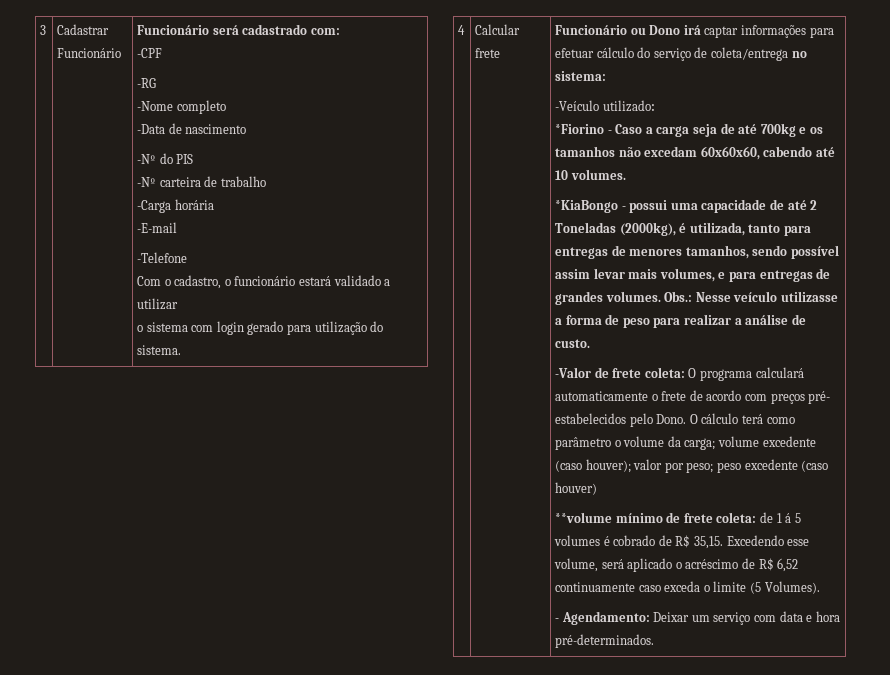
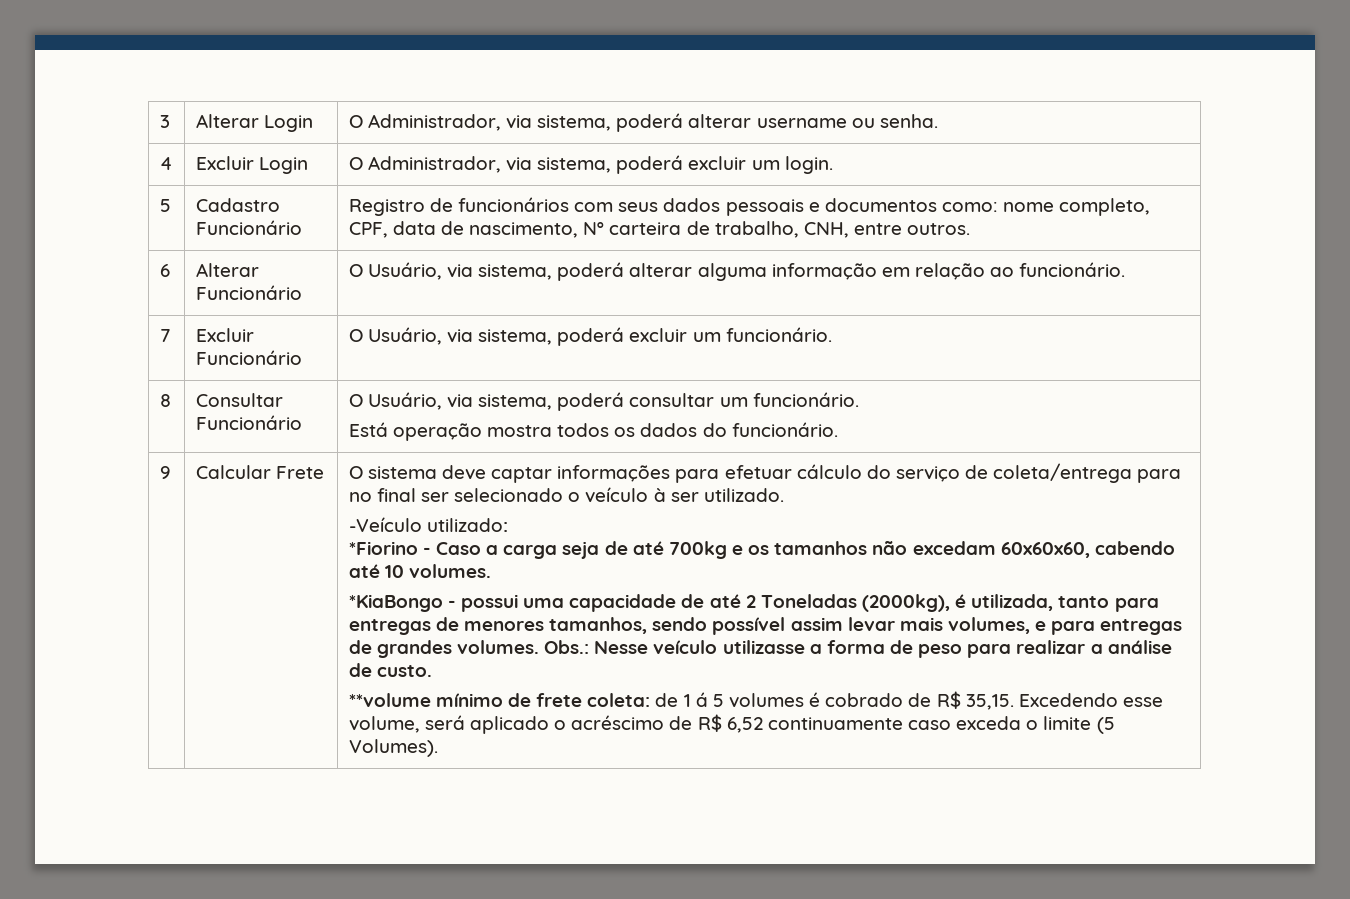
[57,24,110,35] [57,48,122,58] [137,24,340,35] [137,48,163,58] [137,78,157,88] [137,100,226,114] [137,123,247,134] [137,153,194,164] [137,176,266,187] [137,199,214,213] [137,222,178,233] [137,252,188,263] [137,275,391,289] [137,298,179,310] [137,321,384,335] [137,345,182,355] [458,25,466,35] [475,24,521,35] [475,48,501,58] [555,25,701,35] Cadastrar Funcionário | Funcionário será cadastrado com: // -CPF // -RG // -Nome completo // -Data de nascimento // -Nº do PIS // -Nº carteira de trabalho // -Carga horária // -E-mail // -Telefone // Com o cadastro, o funcionário estará validado a utilizar // o sistema com login gerado para utilização do sistema. // 4 | Calcular frete | Funcionário ou Dono irá -> [195,114,313,132] [348,113,938,132] [159,157,172,170] [195,156,308,174] [348,155,833,174] [159,199,171,212] [195,198,280,212] [195,220,302,235] [348,197,1151,216] [348,221,971,238] [159,264,170,277] [195,263,259,277] [195,285,302,300] [348,262,1126,281] [159,329,170,342] [195,328,254,342] [195,350,302,365] [348,327,832,346] [159,394,171,407] [195,393,283,407] [195,415,302,430] [348,392,859,411] [348,422,838,441] [159,466,170,479] [195,465,324,479] [348,465,487,480] Alterar Login | O Administrador, via sistema, poderá alterar username ou senha. // 4 | Excluir Login | O Administrador, via sistema, poderá excluir um login. // 5 | Cadastro Funcionário | Registro de funcionários com seus dados pessoais e documentos como: nome completo, CPF, data de nascimento, Nº carteira de trabalho, CNH, entre outros. // 6 | Alterar Funcionário | O Usuário, via sistema, poderá alterar alguma informação em relação ao funcionário. // 7 | Excluir Funcionário | O Usuário, via sistema, poderá excluir um funcionário. // 8 | Consultar Funcionário | O Usuário, via sistema, poderá consultar um funcionário. // Está operação mostra todos os dados do funcionário. // 9 | Calcular Frete | O sistema deve
[791,51,807,58] [555,71,607,81] no sistema: -> [1137,469,1182,483] [348,487,784,503] para no final ser selecionado o veículo à ser utilizado.
[555,367,804,381] [555,390,831,404] [555,413,795,427] [555,436,816,450] [555,459,829,473] [555,482,598,495] // -Valor de frete coleta: O programa calculará automaticamente o frete de acordo com preços pré- estabelecidos pelo Dono. O cálculo terá como parâmetro o volume da carga; volume excedente (caso houver); valor por peso; peso excedente (caso houver) -> (432, 671) none
[555,611,840,625] [555,634,655,648] // - Agendamento: Deixar um serviço com data e hora pré-determinados. -> (438, 748) none

